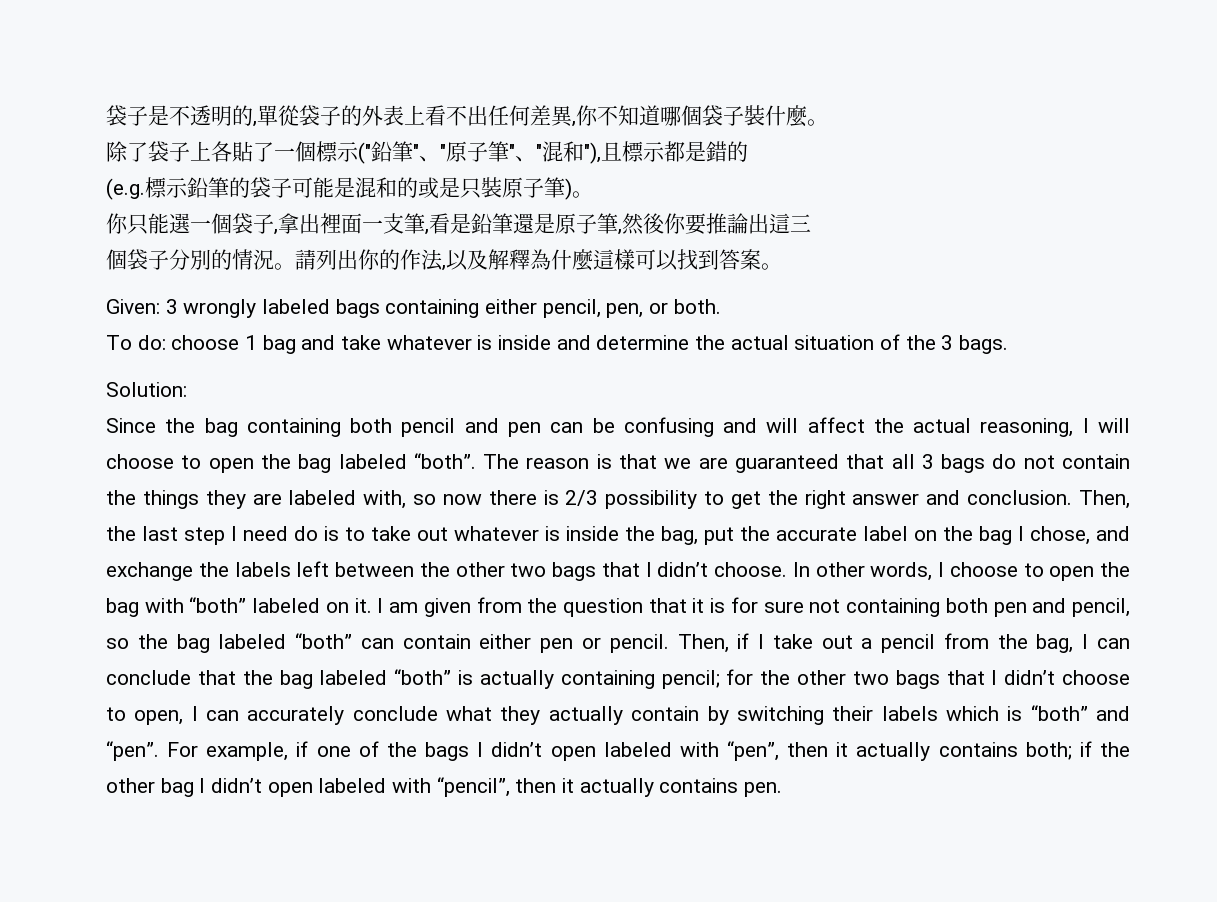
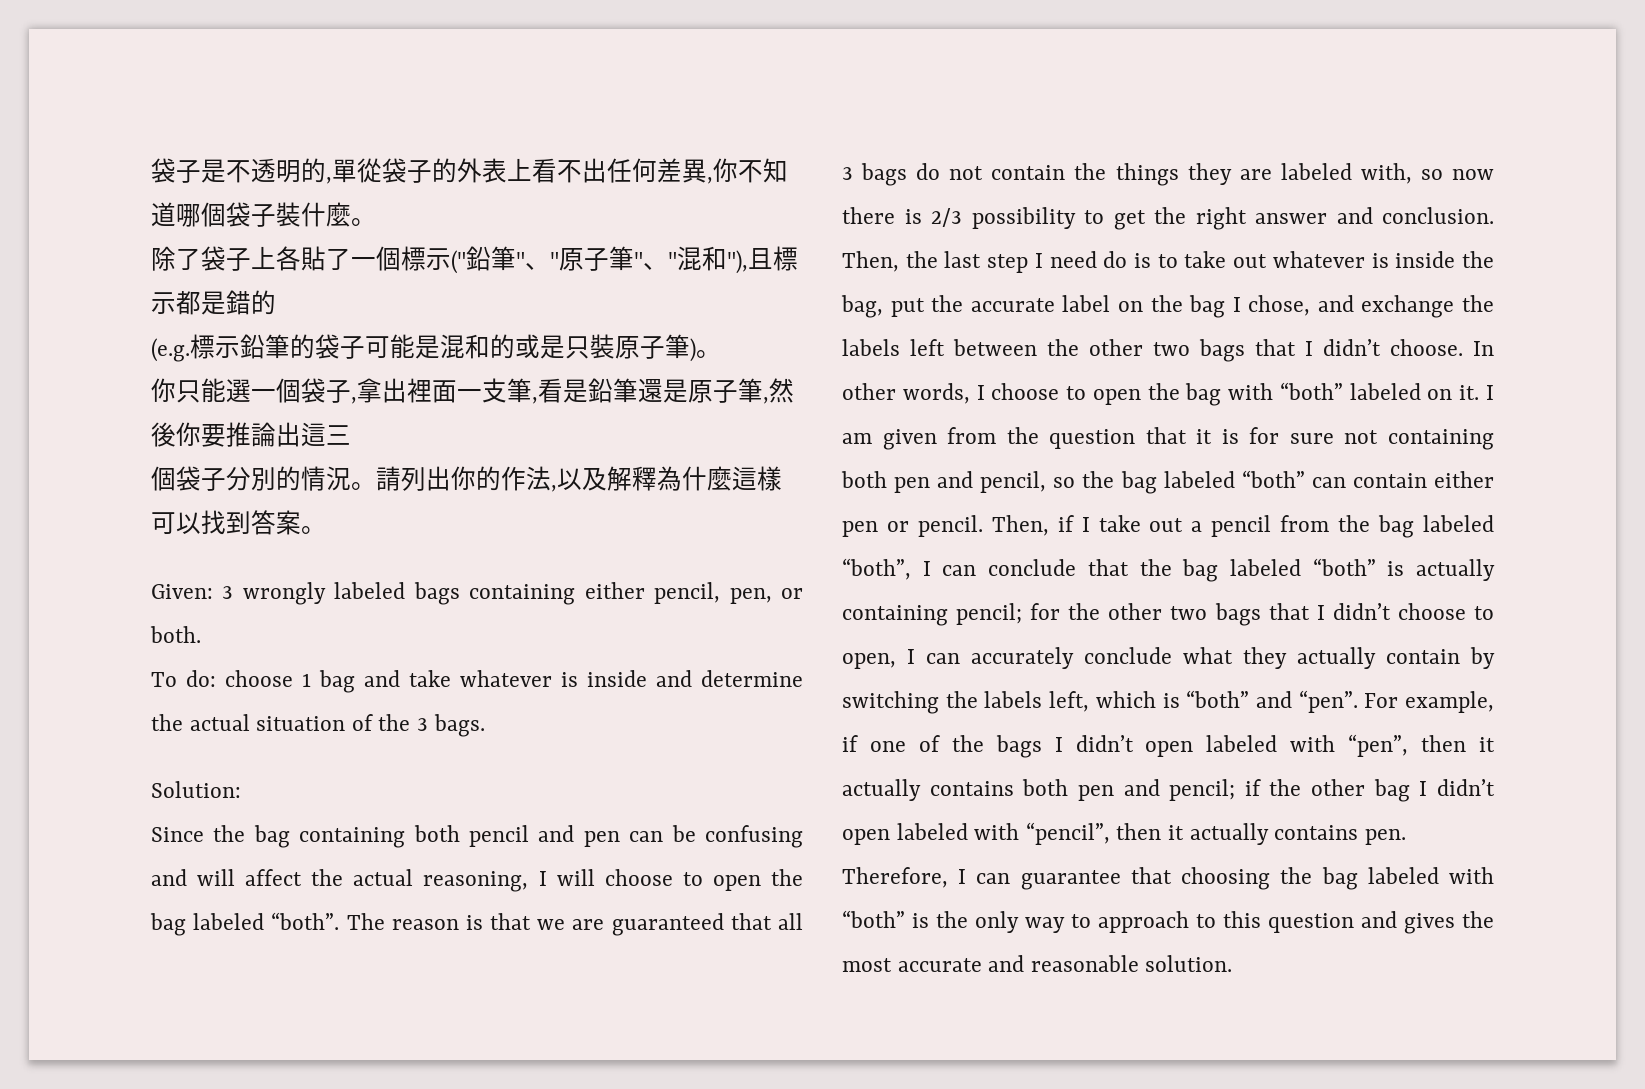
[1036,634,1074,653] bag, -> [1378,515,1494,538] [842,558,911,580] bag labeled “both”,
[832,706,938,721] their labels -> [945,691,1090,712] the labels left,
[1025,742,1072,760] both; -> [1022,779,1236,801] both pen and pencil;
(783, 789) none -> [842,867,1494,890] [842,910,1494,934] [842,955,1233,972] Therefore, I can guarantee that choosing the bag labeled with “both” is the only way to approach to this question and gives the most accurate and reasonable solution.

